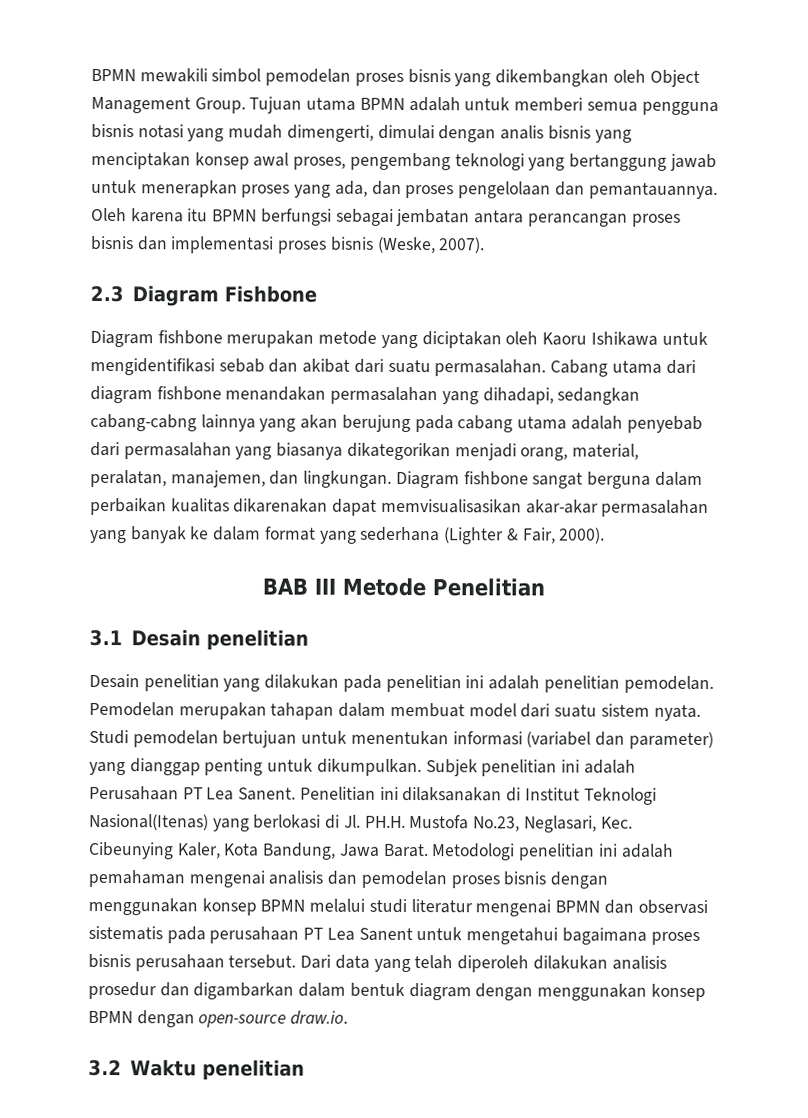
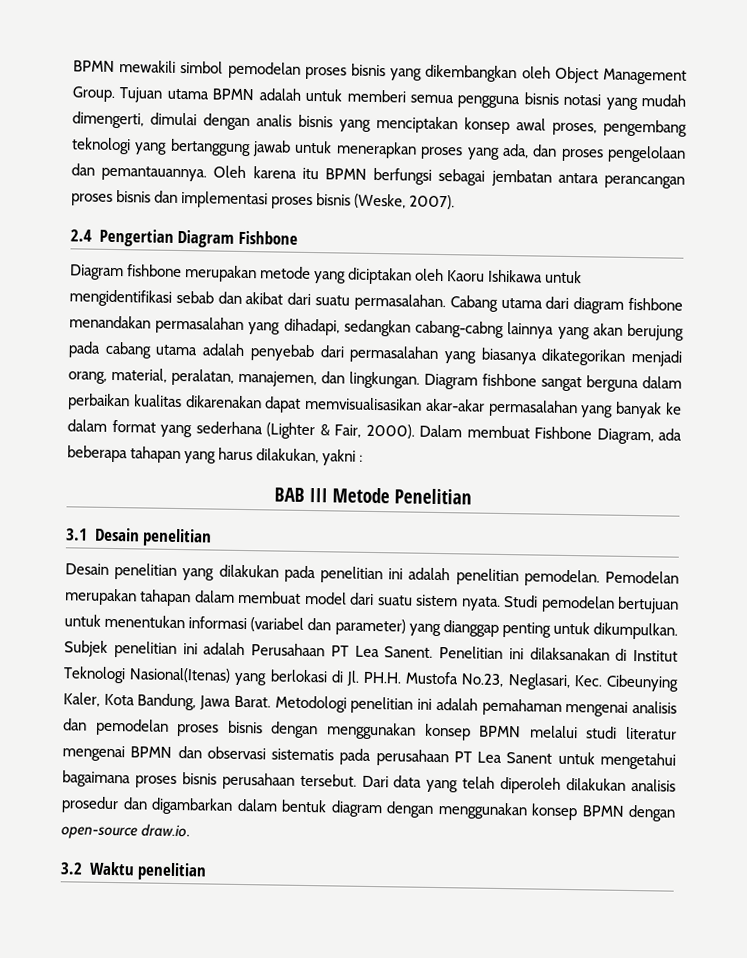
[90,285,124,303] 2.3 -> [70,228,174,247] 2.4 Pengertian
(606, 535) none -> [418,424,682,445] [67,445,364,466] Dalam membuat Fishbone Diagram, ada beberapa tahapan yang harus dilakukan, yakni :

